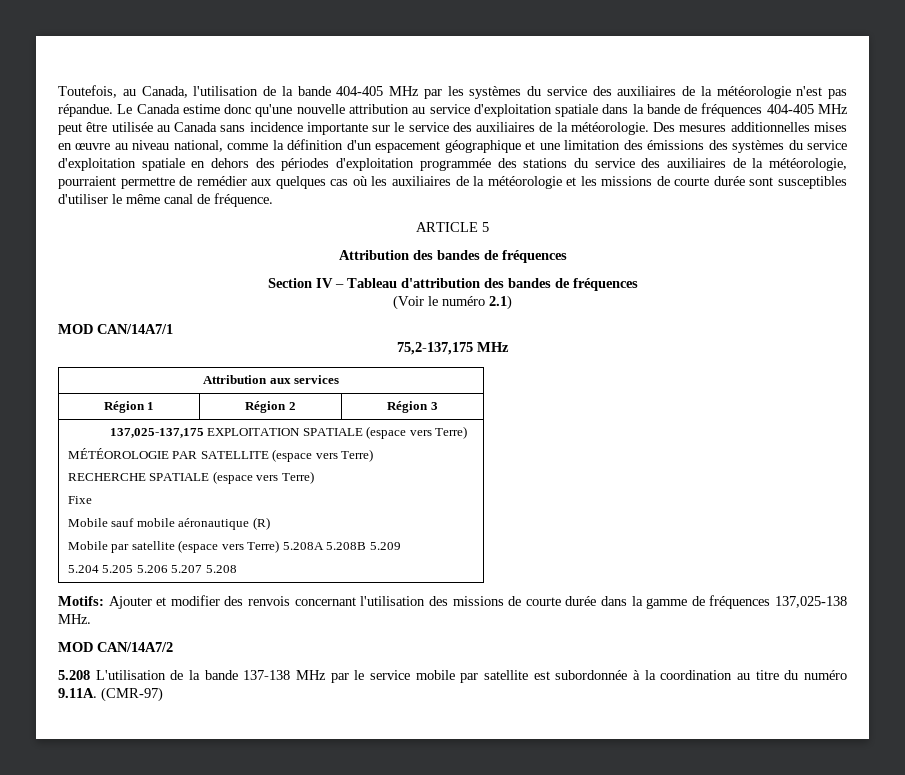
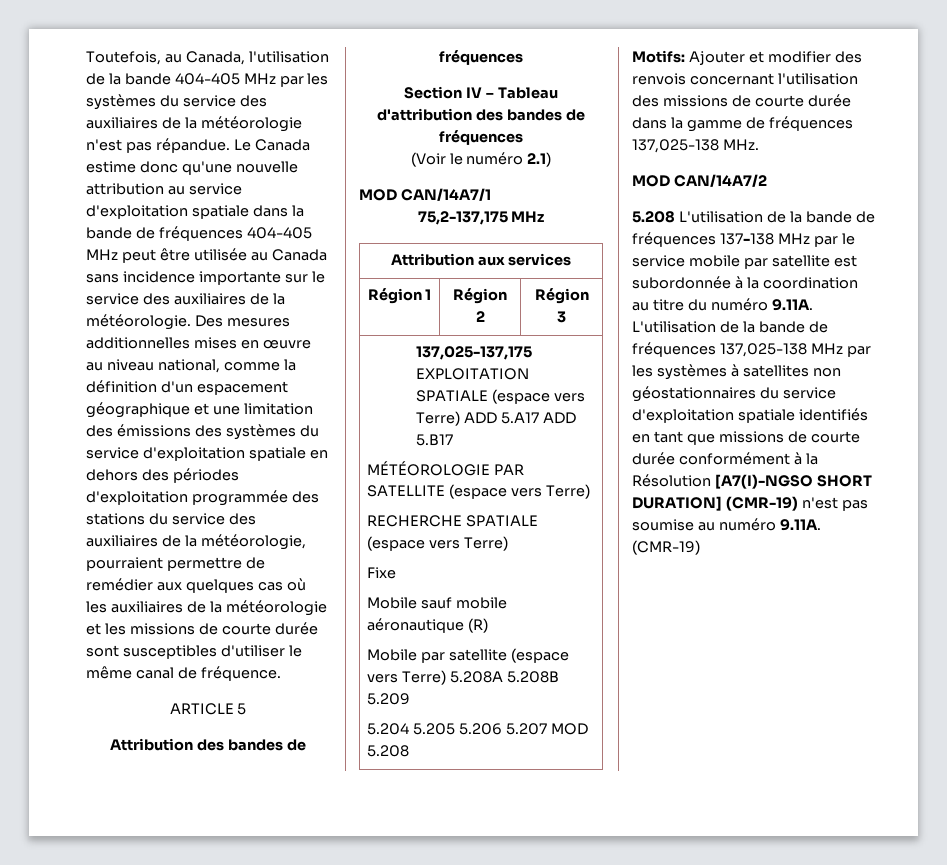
(468, 432) none -> [463,412,576,424] [415,434,453,446] ADD 5.A17 ADD 5.B17
(203, 569) none -> [550,723,588,735] MOD
(238, 675) none -> [855,211,875,223] [632,232,716,247] de fréquences
[101,687,163,702] (CMR-97) -> [632,321,828,333] [632,342,871,357] [632,364,841,380] [632,386,836,402] [632,408,868,423] [632,431,860,445] [632,452,818,465] [632,474,872,489] [632,496,868,511] [632,518,821,531] [632,540,700,555] L'utilisation de la bande de fréquences 137,025-138 MHz par les systèmes à satellites non géostationnaires du service d'exploitation spatiale identifiés en tant que missions de courte durée conformément à la Résolution [A7(I)-NGSO SHORT DURATION] (CMR-19) n'est pas soumise au numéro 9.11A. (CMR-19)

